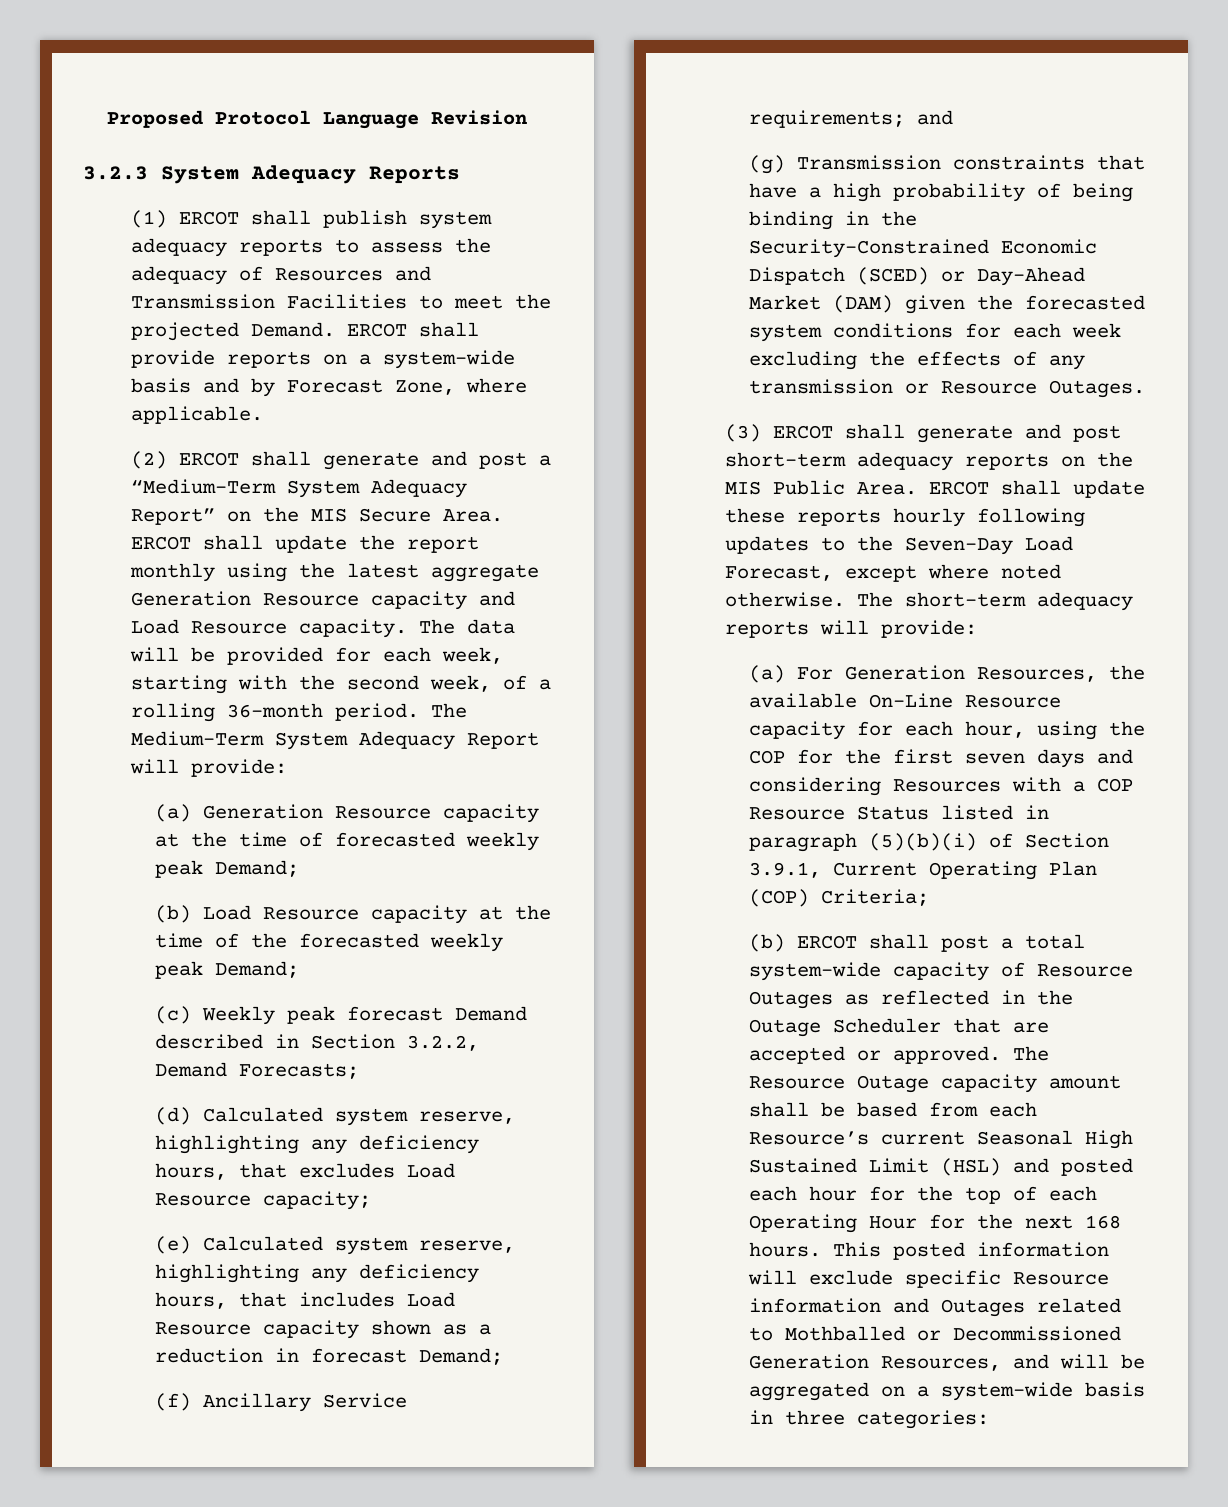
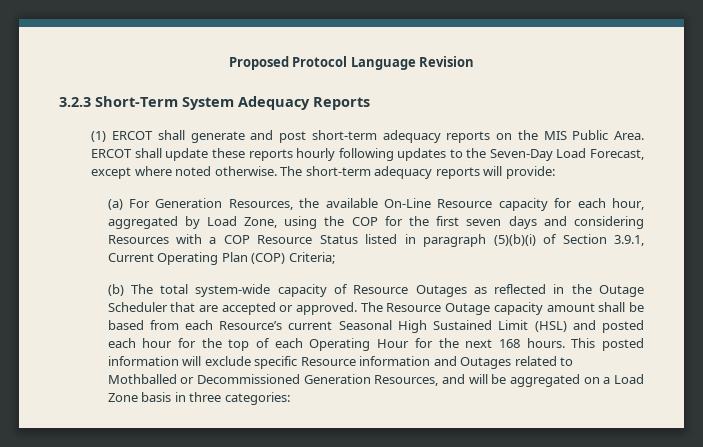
(148, 173) none -> [95,96,178,107] Short-Term
[322,210,492,229] [130,238,491,257] [130,266,431,285] [130,294,551,309] [130,322,479,341] [130,350,515,369] [130,378,527,397] [130,406,263,424] [130,451,551,470] [130,479,467,498] [130,507,503,525] [130,535,479,553] [129,563,539,582] [130,591,515,610] [130,619,515,638] [129,647,503,665] [130,675,551,694] [130,703,467,722] [130,731,539,750] [129,759,287,777] [154,804,539,823] [154,832,539,851] [154,860,299,878] [154,905,551,924] [154,933,503,952] [154,961,299,979] [154,1006,527,1025] [154,1034,479,1051] [154,1062,359,1079] [154,1107,515,1126] [154,1135,479,1154] [154,1163,455,1180] [154,1191,371,1210] [154,1236,515,1255] [154,1264,479,1283] [154,1292,455,1309] [154,1320,491,1339] [154,1348,503,1365] [154,1393,407,1412] [748,110,953,128] [748,155,1145,174] [748,183,1133,202] [748,211,917,230] [748,239,1097,258] [748,267,1085,286] [748,295,1145,314] [748,323,1121,342] [748,351,1085,370] [748,379,1145,398] [724,424,905,442] publish system adequacy reports to assess the adequacy of Resources and Transmission Facilities to meet the projected Demand. ERCOT shall provide reports on a system-wide basis and by Forecast Zone, where applicable. // (2) ERCOT shall generate and post a “Medium-Term System Adequacy Report” on the MIS Secure Area. ERCOT shall update the report monthly using the latest aggregate Generation Resource capacity and Load Resource capacity. The data will be provided for each week, starting with the second week, of a rolling 36-month period. The Medium-Term System Adequacy Report will provide: // (a) Generation Resource capacity at the time of forecasted weekly peak Demand; // (b) Load Resource capacity at the time of the forecasted weekly peak Demand; // (c) Weekly peak forecast Demand described in Section 3.2.2, Demand Forecasts; // (d) Calculated system reserve, highlighting any deficiency hours, that excludes Load Resource capacity; // (e) Calculated system reserve, highlighting any deficiency hours, that includes Load Resource capacity shown as a reduction in forecast Demand; // (f) Ancillary Service requirements; and // (g) Transmission constraints that have a high probability of being binding in the Security-Constrained Economic Dispatch (SCED) or Day-Ahead Market (DAM) given the forecasted system conditions for each week excluding the effects of any transmission or Resource Outages. // (3) ERCOT shall -> (185, 135) none
(1025, 729) none -> [107,216,278,229] aggregated by Load Zone,
[796,934,1013,952] ERCOT shall post a -> [130,284,153,294] The
[940,1382,1073,1401] system-wide -> [613,374,644,384] [107,393,138,402] Load Zone

